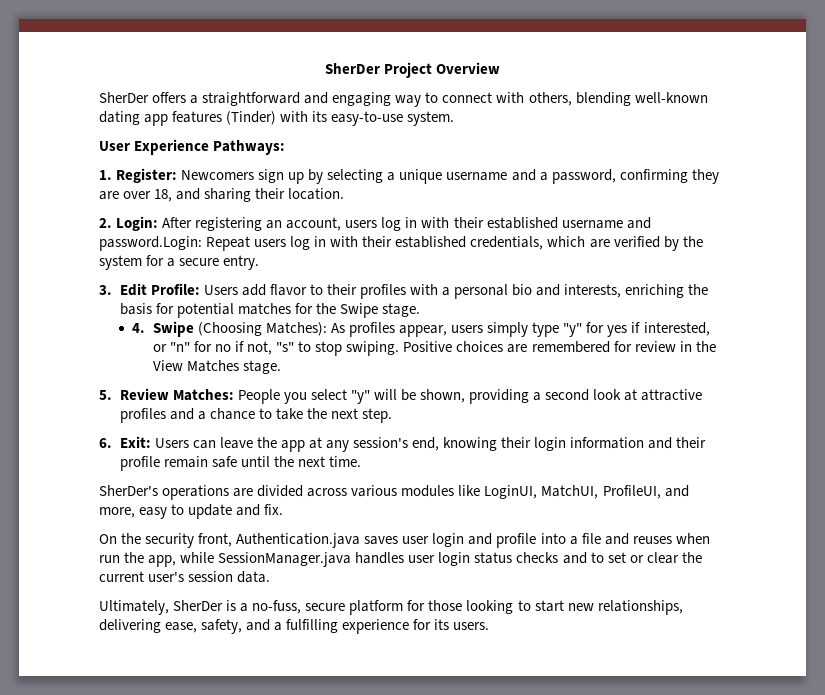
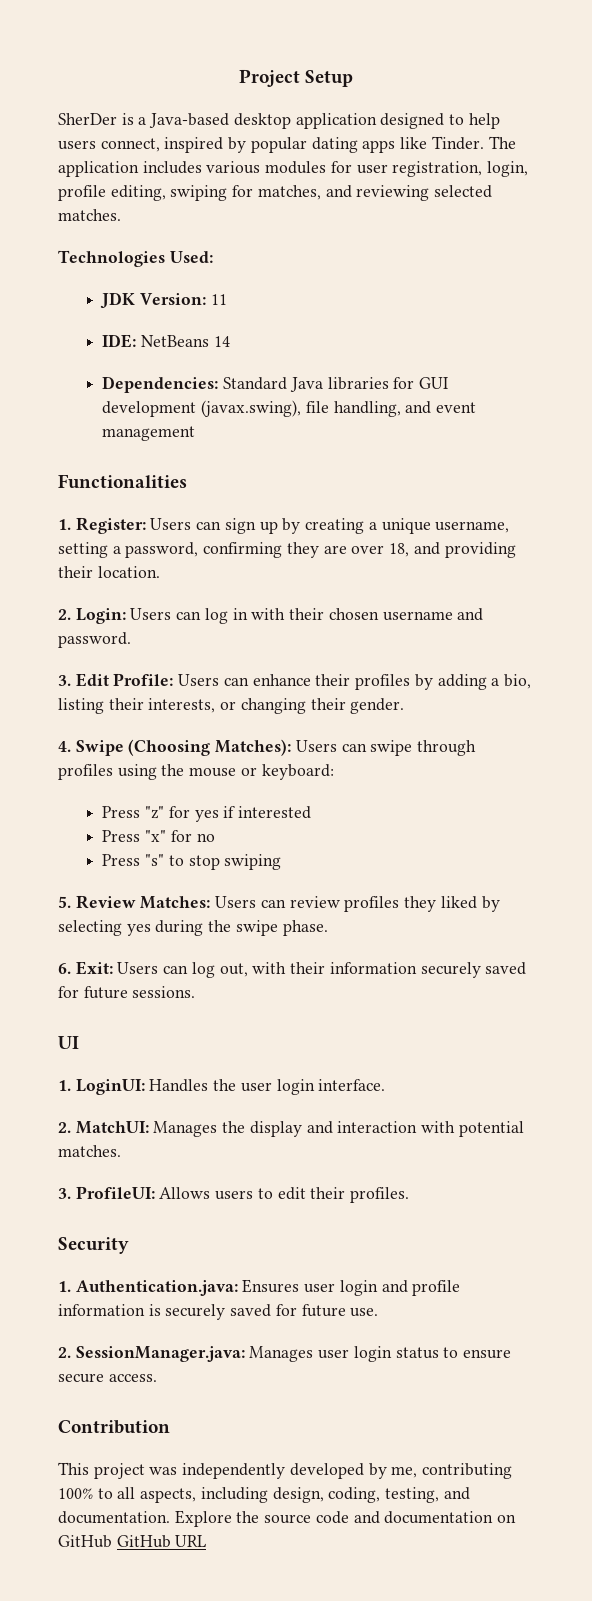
[324,62,501,78] [99,92,708,107] [99,111,455,126] [99,139,286,155] SherDer Project Overview // SherDer offers a straightforward and engaging way to connect with others, blending well-known dating app features (Tinder) with its easy-to-use system. // User Experience Pathways: -> [238,69,354,87] [58,113,500,129] [58,136,516,153] [58,161,529,177] [58,185,493,201] [58,209,121,221] [58,250,213,267] [100,292,227,309] [102,334,230,348] [102,376,449,393] [102,400,477,417] [102,426,196,441] [58,474,187,489] Project Setup // SherDer is a Java-based desktop application designed to help users connect, inspired by popular dating apps like Tinder. The application includes various modules for user registration, login, profile editing, swiping for matches, and reviewing selected matches. // Technologies Used: // JDK Version: 11 // IDE: NetBeans 14 // Dependencies: Standard Java libraries for GUI development (javax.swing), file handling, and event management // Functionalities
[181,170,255,180] Newcomers -> [150,518,222,530] Users can
[327,169,384,183] selecting -> [305,518,365,534] creating
[446,169,536,181] username and -> [435,521,510,533] [58,542,108,558] username, setting
[204,188,252,202] sharing -> [444,542,516,558] providing
[162,217,651,231] [99,236,703,251] [99,255,260,270] [99,283,709,299] [119,303,420,318] [132,321,710,337] [152,342,190,352] After registering an account, users log in with their established username and password.Login: Repeat users log in with their established credentials, which are verified by the system for a secure entry. // 3. Edit Profile: Users add flavor to their profiles with a personal bio and interests, enriching the basis for potential matches for the Swipe stage. // 4. Swipe (Choosing Matches): As profiles appear, users simply type "y" for yes if interested, or "n" -> [130,608,484,624] [58,632,131,648] [58,673,531,690] [58,698,405,714] [58,739,477,756] [58,764,334,780] [102,806,312,822] [102,830,167,842] Users can log in with their chosen username and password. // 3. Edit Profile: Users can enhance their profiles by adding a bio, listing their interests, or changing their gender. // 4. Swipe (Choosing Matches): Users can swipe through profiles using the mouse or keyboard: // Press "z" for yes if interested // Press "x"
[235,341,273,355] if not, -> [102,854,141,866] // Press
[346,341,716,356] [152,360,281,374] [99,388,703,404] [119,408,392,423] [99,436,707,452] [119,456,361,471] [99,485,689,500] [99,504,284,519] [99,533,710,548] [99,552,702,567] [99,571,271,583] [99,600,683,615] [99,619,490,634] swiping. Positive choices are remembered for review in the View Matches stage. // 5. Review Matches: People you select "y" will be shown, providing a second look at attractive profiles and a chance to take the next step. // 6. Exit: Users can leave the app at any session's end, knowing their login information and their profile remain safe until the next time. // SherDer's operations are divided across various modules like LoginUI, MatchUI, ProfileUI, and more, easy to update and fix. // On the security front, Authentication.java saves user login and profile into a file and reuses when run the app, while SessionManager.java handles user login status checks and to set or clear the current user's session data. // Ultimately, SherDer is a no-fuss, secure platform for those looking to start new relationships, delivering ease, safety, and a fulfilling experience for its users. -> [224,854,282,870] [58,895,500,912] [58,920,328,936] [58,961,527,978] [58,986,196,999] [58,1036,79,1049] [58,1079,386,1095] [58,1121,524,1137] [58,1145,121,1157] [58,1186,410,1203] [58,1237,129,1254] [58,1279,461,1296] [58,1304,379,1320] [58,1346,512,1362] [58,1373,157,1383] [58,1420,170,1434] [58,1462,513,1479] [58,1487,470,1503] [58,1510,517,1527] [58,1535,207,1548] swiping // 5. Review Matches: Users can review profiles they liked by selecting yes during the swipe phase. // 6. Exit: Users can log out, with their information securely saved for future sessions. // UI // 1. LoginUI: Handles the user login interface. // 2. MatchUI: Manages the display and interaction with potential matches. // 3. ProfileUI: Allows users to edit their profiles. // Security // 1. Authentication.java: Ensures user login and profile information is securely saved for future use. // 2. SessionManager.java: Manages user login status to ensure secure access. // Contribution // This project was independently developed by me, contributing 100% to all aspects, including design, coding, testing, and documentation. Explore the source code and documentation on GitHub GitHub URL

